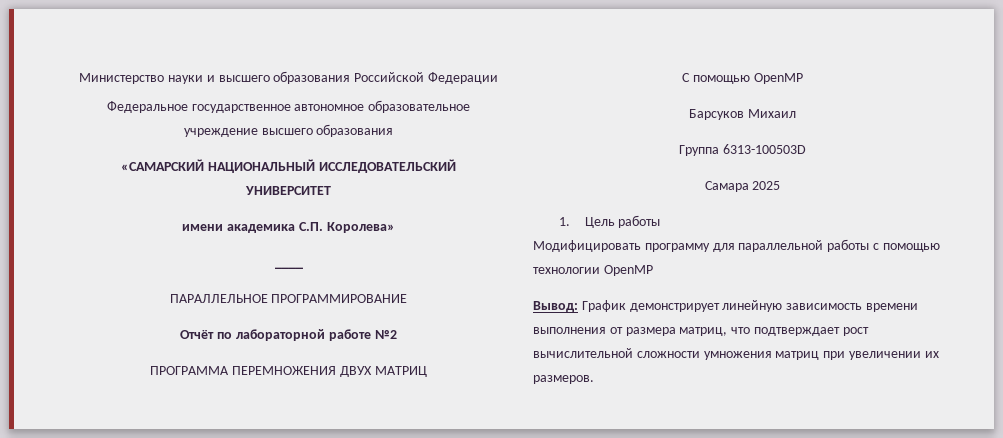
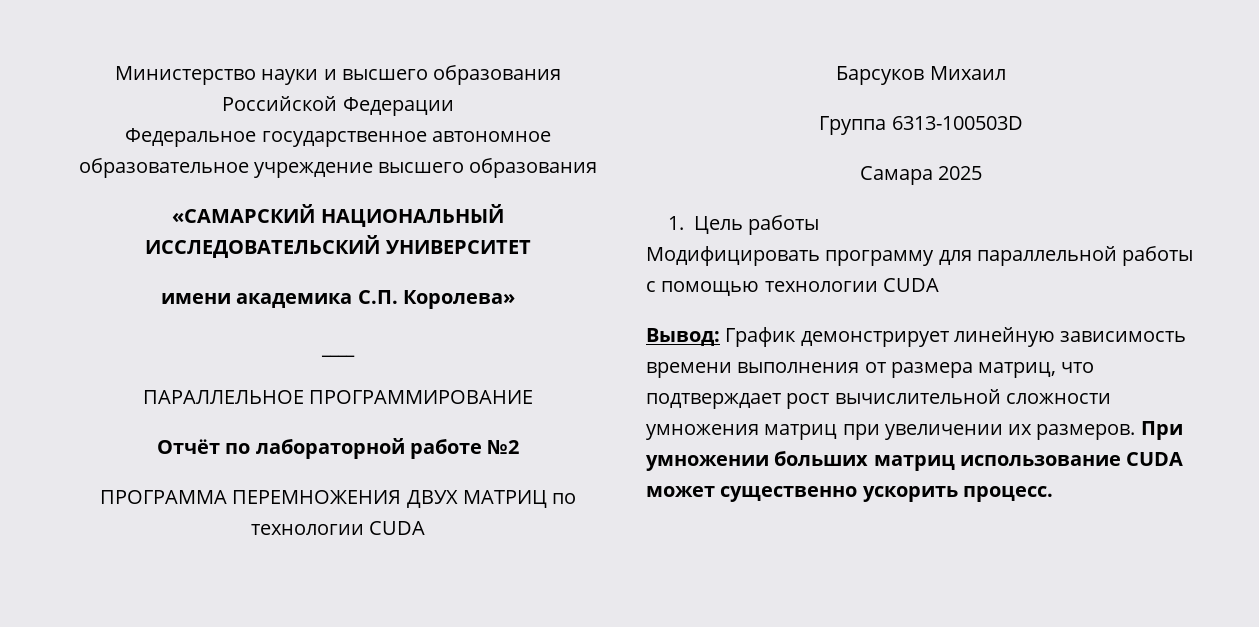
[682,73,803,84] // С помощью OpenMP -> [552,493,577,504] [250,521,426,535] по технологии CUDA
[603,265,653,276] OpenMP -> [882,278,939,292] CUDA
(594, 379) none -> [1140,421,1183,440] [646,451,1184,471] [646,486,1053,502] При умножении больших матриц использование CUDA может существенно ускорить процесс.

